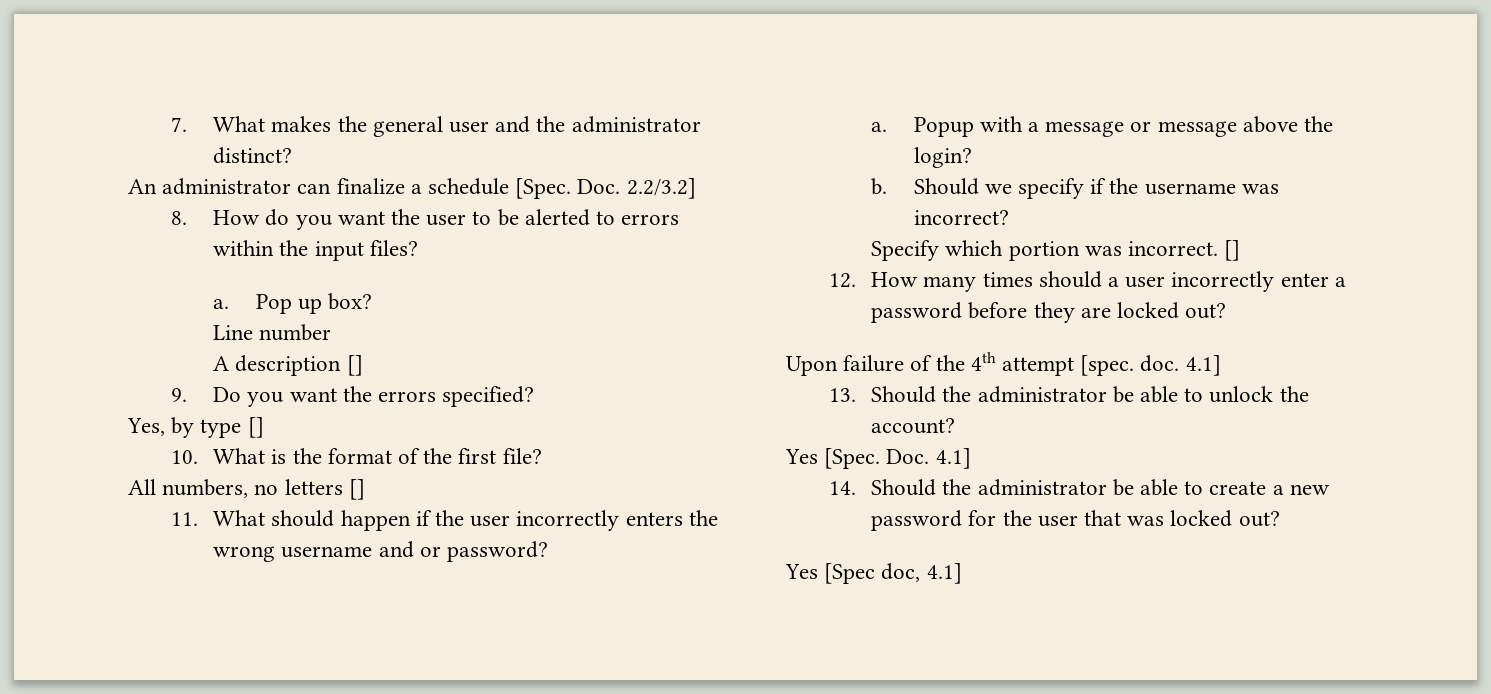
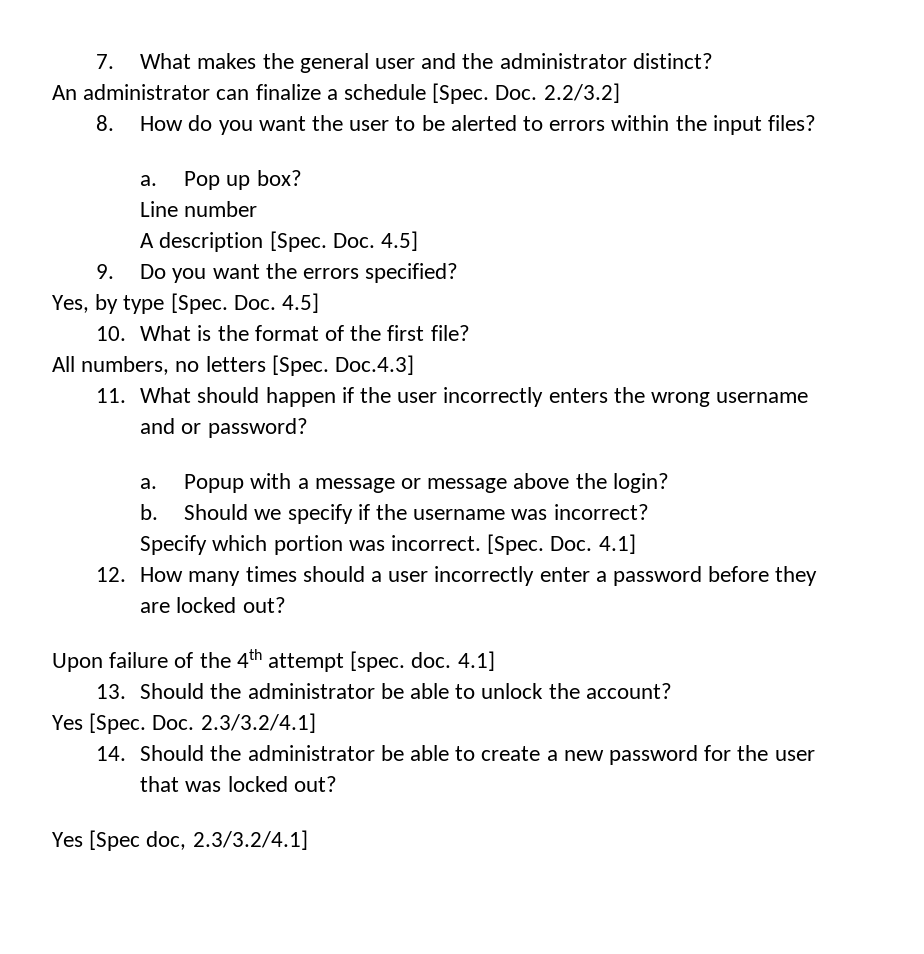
[346,355,363,376] [] -> [269,231,418,252] [Spec. Doc. 4.5]
[247,417,264,438] [] -> [170,293,320,314] [Spec. Doc. 4.5]
[348,479,365,500] [] -> [271,355,415,376] [Spec. Doc.4.3]
[1224,240,1241,261] [] -> [487,534,636,555] [Spec. Doc. 4.1]
[935,448,971,469] 4.1] -> [200,713,316,733] 2.3/3.2/4.1]
[926,563,962,584] 4.1] -> [192,830,308,850] 2.3/3.2/4.1]

